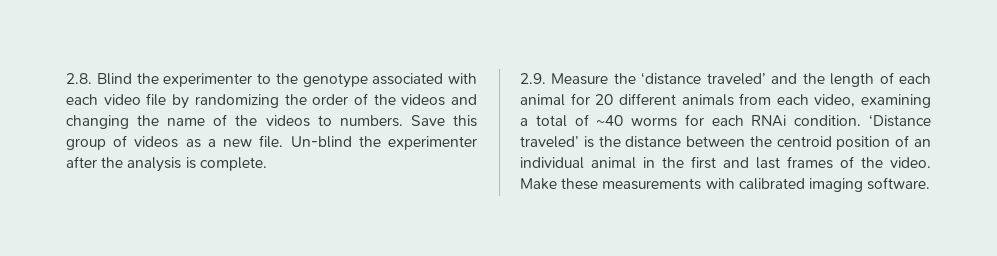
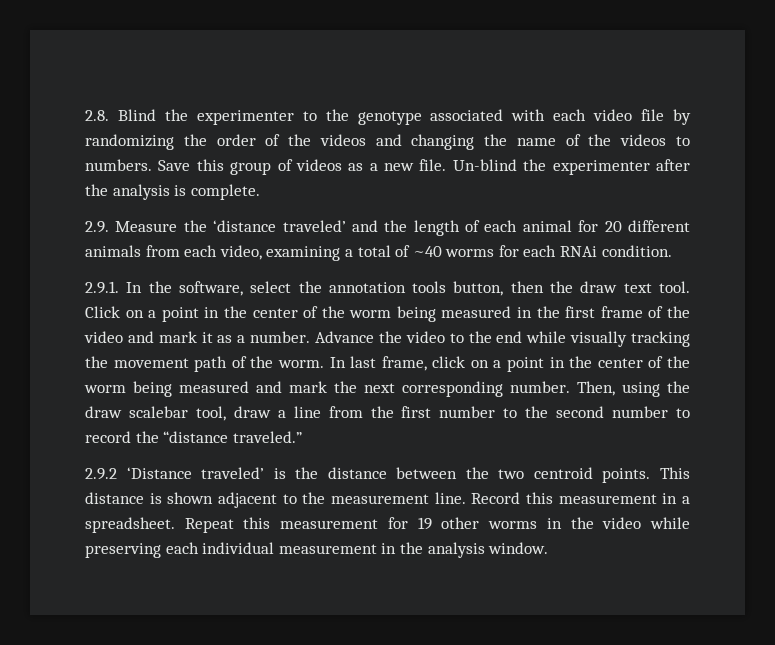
(862, 120) none -> [85,281,690,296] [85,306,690,322] [84,331,691,347] [85,356,690,372] [84,381,690,397] [85,406,691,421] [85,431,302,443] [85,468,117,480] // 2.9.1. In the software, select the annotation tools button, then the draw text tool. Click on a point in the center of the worm being measured in the first frame of the video and mark it as a number. Advance the video to the end while visually tracking the movement path of the worm. In last frame, click on a point in the center of the worm being measured and mark the next corresponding number. Then, using the draw scalebar tool, draw a line from the first number to the second number to record the “distance traveled.” // 2.9.2
[776,135,931,150] [520,156,931,169] [520,177,931,192] centroid position of an individual animal in the first and last frames of the video. Make these measurements with calibrated imaging software. -> [498,467,690,483] [85,492,690,508] [85,517,691,533] [85,542,549,558] two centroid points. This distance is shown adjacent to the measurement line. Record this measurement in a spreadsheet. Repeat this measurement for 19 other worms in the video while preserving each individual measurement in the analysis window.

